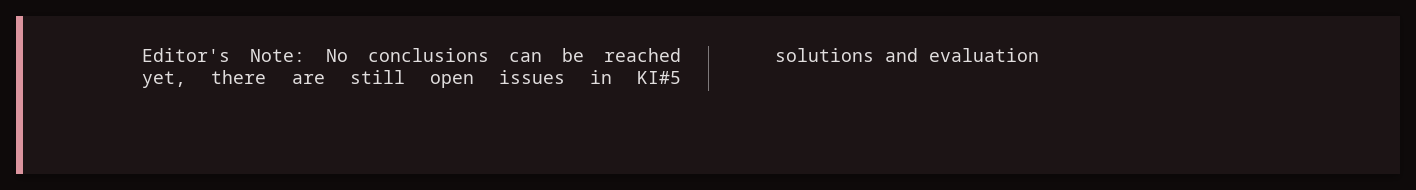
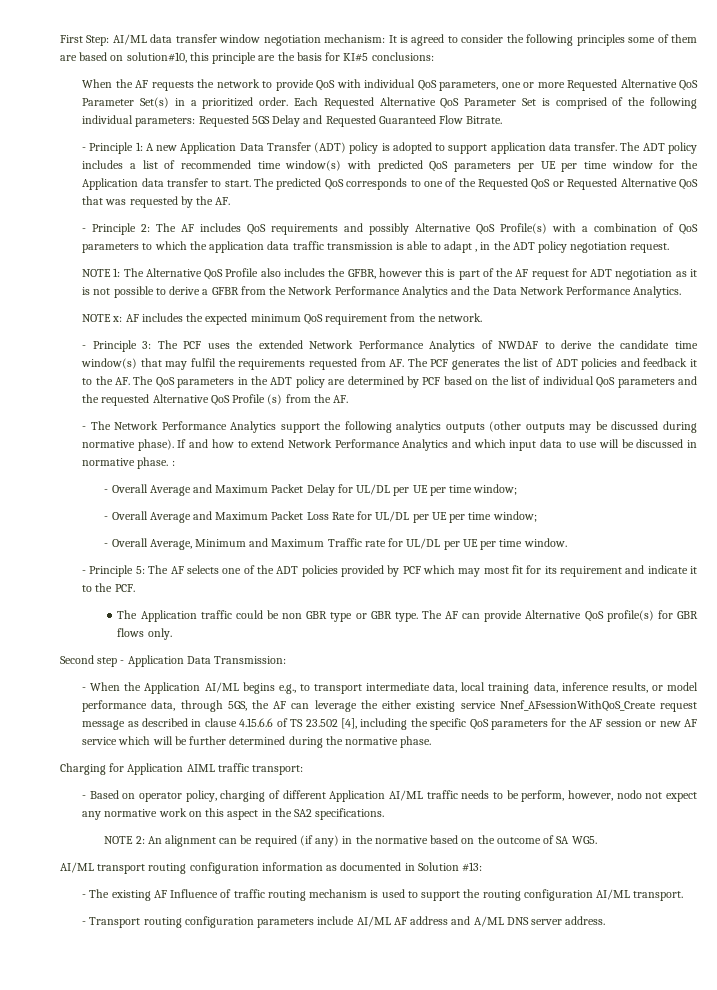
[142,48,681,62] [142,70,681,88] [775,48,1040,62] Editor's Note: No conclusions can be reached yet, there are still open issues in KI#5 solutions and evaluation -> [60,34,698,46] [60,52,434,64] [82,79,698,91] [82,97,697,109] [82,115,503,127] [82,142,697,154] [82,160,699,172] [82,178,699,190] [82,196,231,208] [82,223,698,235] [82,241,670,253] [82,268,697,280] [82,286,682,298] [82,313,482,325] [82,340,698,352] [81,358,697,370] [82,376,697,388] [82,394,349,406] [82,421,698,433] [82,439,697,451] [82,457,175,469] [104,484,518,496] [104,511,537,523] [104,538,567,550] [82,565,697,577] [82,583,135,592] [117,610,698,622] [117,628,172,640] [60,655,287,667] [82,682,698,694] [82,700,697,712] [82,718,697,730] [82,736,432,748] [60,763,304,775] [82,790,697,802] [82,808,385,820] [104,835,597,847] [60,862,483,874] [82,889,684,901] [82,916,606,928] First Step: AI/ML data transfer window negotiation mechanism: It is agreed to consider the following principles some of them are based on solution#10, this principle are the basis for KI#5 conclusions: // When the AF requests the network to provide QoS with individual QoS parameters, one or more Requested Alternative QoS Parameter Set(s) in a prioritized order. Each Requested Alternative QoS Parameter Set is comprised of the following individual parameters: Requested 5GS Delay and Requested Guaranteed Flow Bitrate. // - Principle 1: A new Application Data Transfer (ADT) policy is adopted to support application data transfer. The ADT policy includes a list of recommended time window(s) with predicted QoS parameters per UE per time window for the Application data transfer to start. The predicted QoS corresponds to one of the Requested QoS or Requested Alternative QoS that was requested by the AF. // - Principle 2: The AF includes QoS requirements and possibly Alternative QoS Profile(s) with a combination of QoS parameters to which the application data traffic transmission is able to adapt , in the ADT policy negotiation request. // NOTE 1: The Alternative QoS Profile also includes the GFBR, however this is part of the AF request for ADT negotiation as it is not possible to derive a GFBR from the Network Performance Analytics and the Data Network Performance Analytics. // NOTE x: AF includes the expected minimum QoS requirement from the network. // - Principle 3: The PCF uses the extended Network Performance Analytics of NWDAF to derive the candidate time window(s) that may fulfil the requirements requested from AF. The PCF generates the list of ADT policies and feedback it to the AF. The QoS parameters in the ADT policy are determined by PCF based on the list of individual QoS parameters and the requested Alternative QoS Profile (s) from the AF. // - The Network Performance Analytics support the following analytics outputs (other outputs may be discussed during normative phase). If and how to extend Network Performance Analytics and which input data to use will be discussed in normative phase. : // - Overall Average and Maximum Packet Delay for UL/DL per UE per time window; // - Overall Average and Maximum Packet Loss Rate for UL/DL per UE per time window; // - Overall Average, Minimum and Maximum Traffic rate for UL/DL per UE per time window. // - Principle 5: The AF selects one of the ADT policies provided by PCF which may most fit for its requirement and indicate it to the PCF. // The Application traffic could be non GBR type or GBR type. The AF can provide Alternative QoS profile(s) for GBR flows only. // Second step - Application Data Transmission: // - When the Application AI/ML begins e.g., to transport intermediate data, local training data, inference results, or model performance data, through 5GS, the AF can leverage the either existing service Nnef_AFsessionWithQoS_Create request message as described in clause 4.15.6.6 of TS 23.502 [4], including the specific QoS parameters for the AF session or new AF service which will be further determined during the normative phase. // Charging for Application AIML traffic transport: // - Based on operator policy, charging of different Application AI/ML traffic needs to be perform, however, nodo not expect any normative work on this aspect in the SA2 specifications. // NOTE 2: An alignment can be required (if any) in the normative based on the outcome of SA WG5. // AI/ML transport routing configuration information as documented in Solution #13: // - The existing AF Influence of traffic routing mechanism is used to support the routing configuration AI/ML transport. // - Transport routing configuration parameters include AI/ML AF address and A/ML DNS server address.

